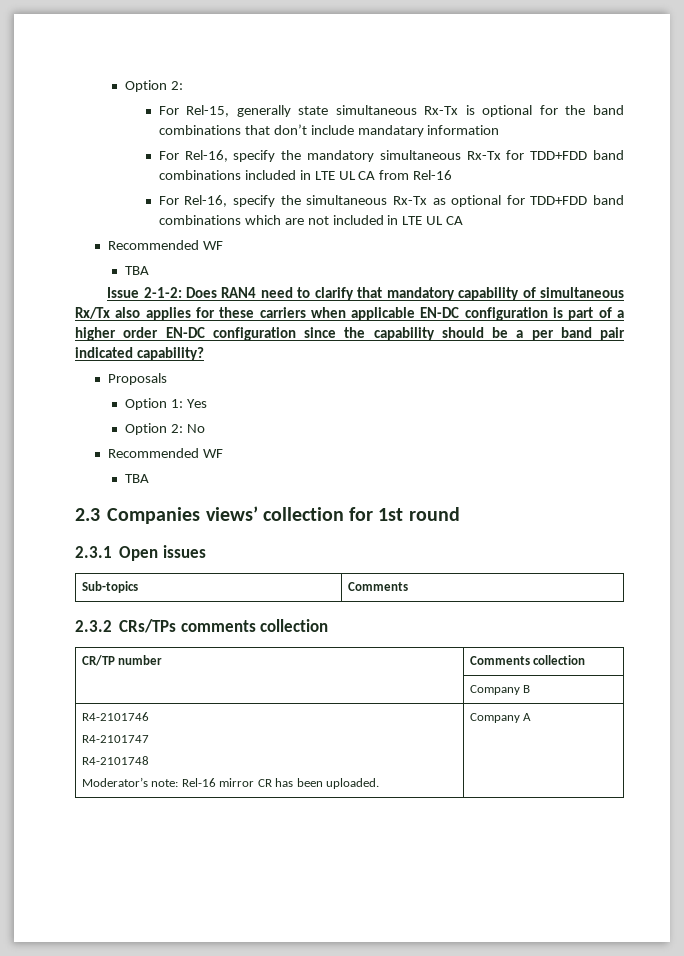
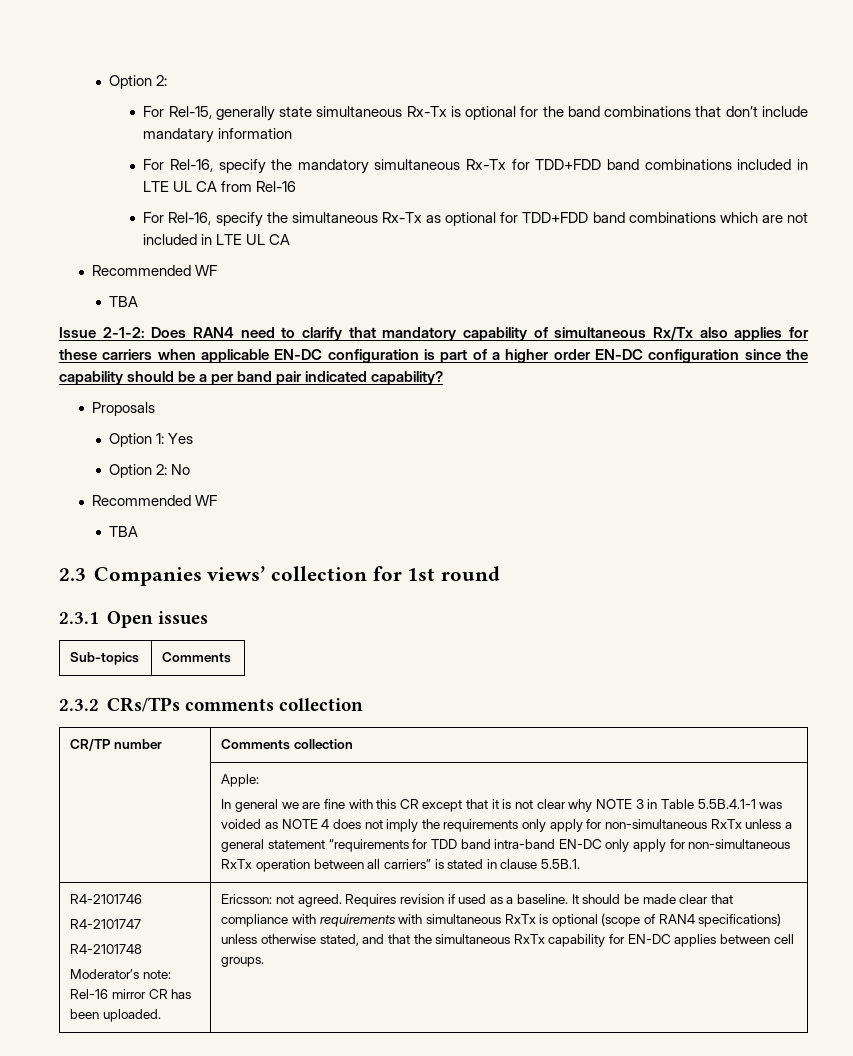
[469,685,531,695] Company B -> [221,774,260,787] [221,799,783,812] [221,819,792,832] [221,839,791,852] [221,859,581,872] Apple: // In general we are fine with this CR except that it is not clear why NOTE 3 in Table 5.5B.4.1-1 was voided as NOTE 4 does not imply the requirements only apply for non-simultaneous RxTx unless a general statement “requirements for TDD band intra-band EN-DC only apply for non-simultaneous RxTx operation between all carriers” is stated in clause 5.5B.1.
[469,713,532,723] Company A -> [221,894,733,907] [221,913,782,927] [221,934,794,947] [221,957,265,967] Ericsson: not agreed. Requires revision if used as a baseline. It should be made clear that compliance with requirements with simultaneous RxTx is optional (scope of RAN4 specifications) unless otherwise stated, and that the simultaneous RxTx capability for EN-DC applies between cell groups.

